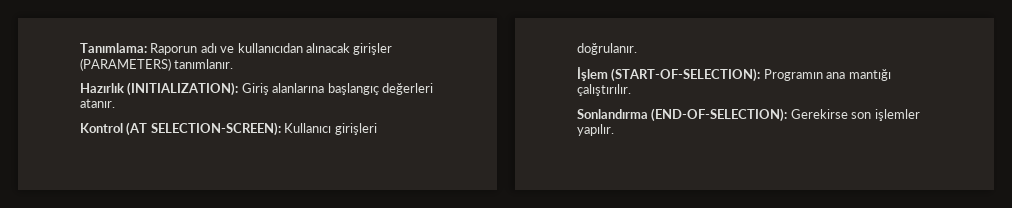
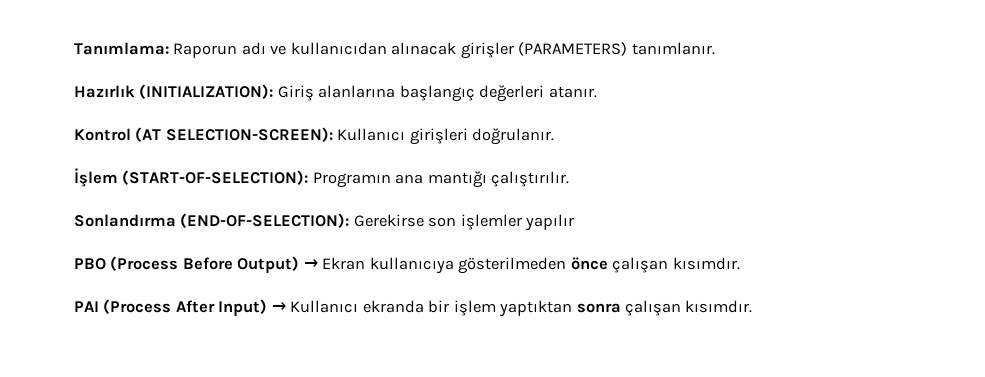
[577,124,614,136] yapılır. -> [525,214,575,231] [74,256,740,274] [74,299,753,317] yapılır // PBO (Process Before Output) → Ekran kullanıcıya gösterilmeden önce çalışan kısımdır. // PAI (Process After Input) → Kullanıcı ekranda bir işlem yaptıktan sonra çalışan kısımdır.

